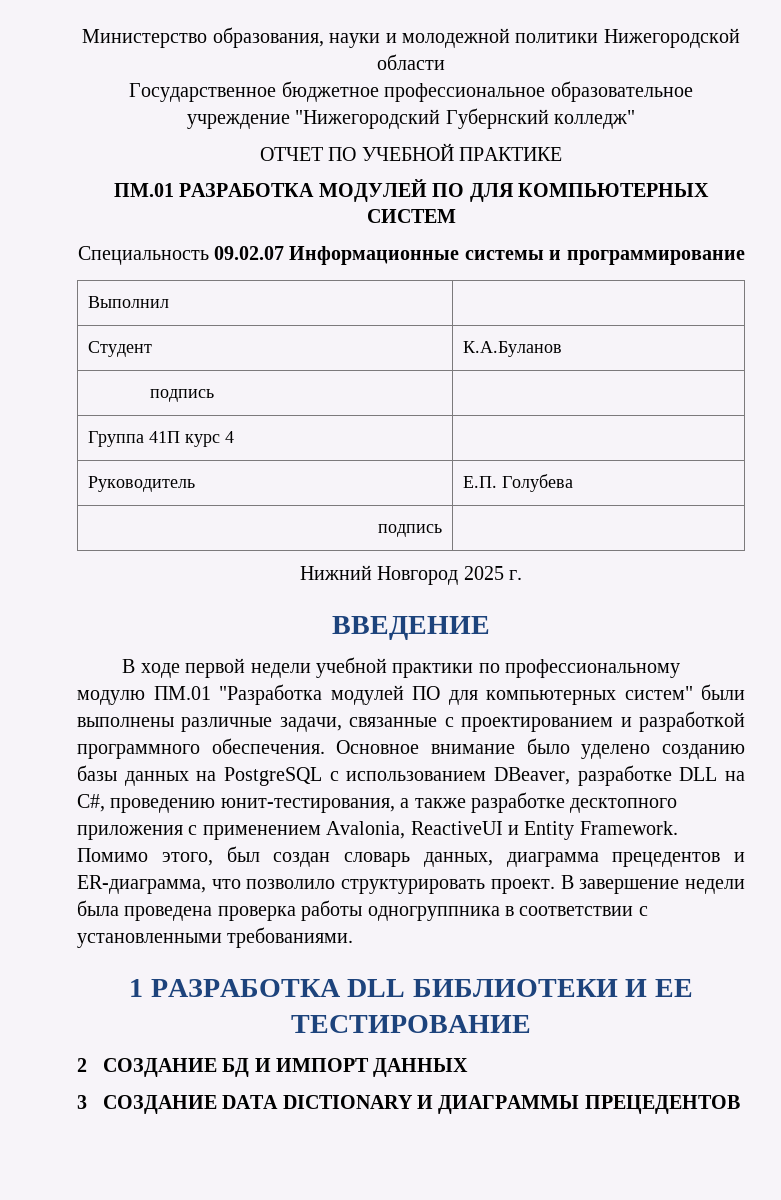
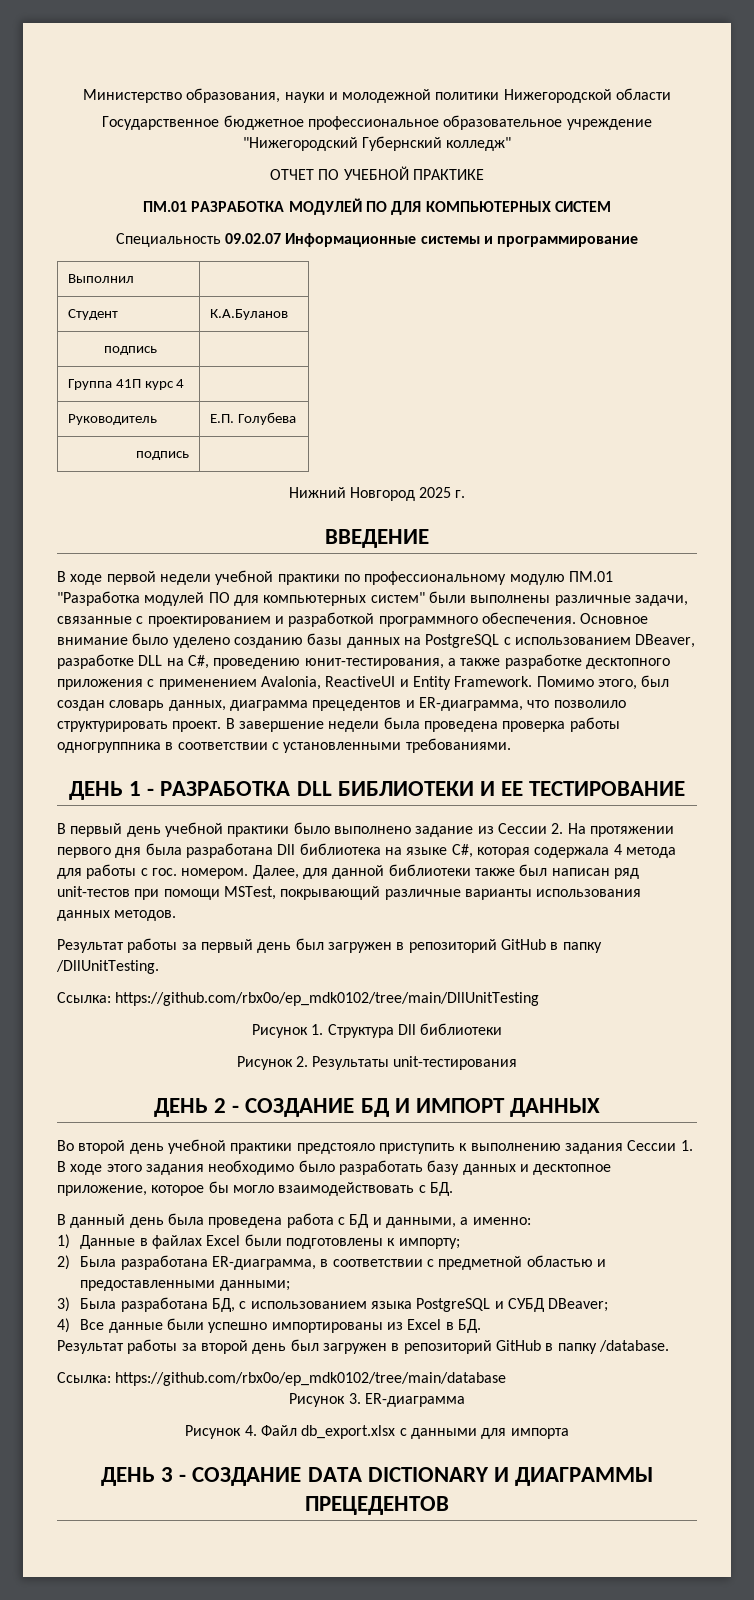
[129,979,144,997] 1 -> [69,781,155,800] ДЕНЬ 1 -
[77,1058,87,1072] 2 -> [57,822,674,837] [57,843,676,858] [57,864,639,879] [57,886,642,900] [57,910,177,921] [57,938,602,953] [56,960,159,974] [57,992,540,1006] [251,1023,503,1038] [236,1056,518,1070] [154,1098,240,1117] В первый день учебной практики было выполнено задание из Сессии 2. На протяжении первого дня была разработана Dll библиотека на языке C#, которая содержала 4 метода для работы с гос. номером. Далее, для данной библиотеки также был написан ряд unit-тестов при помощи MSTest, покрывающий различные варианты использования данных методов. // Результат работы за первый день был загружен в репозиторий GitHub в папку /DllUnitTesting. // Ссылка: https://github.com/rbx0o/ep_mdk0102/tree/main/DllUnitTesting // Рисунок 1. Структура Dll библиотеки // Рисунок 2. Результаты unit-тестирования // ДЕНЬ 2 -
[77,1095,87,1109] 3 -> [57,1139,693,1154] [57,1160,612,1175] [57,1181,453,1196] [57,1213,531,1228] [57,1234,460,1249] [57,1255,606,1270] [80,1280,290,1291] [57,1297,609,1312] [57,1318,481,1333] [57,1339,669,1354] [57,1372,507,1386] [289,1393,465,1407] [185,1425,569,1439] [101,1467,187,1486] Во второй день учебной практики предстояло приступить к выполнению задания Сессии 1. В ходе этого задания необходимо было разработать базу данных и десктопное приложение, которое бы могло взаимодействовать с БД. // В данный день была проведена работа с БД и данными, а именно: // 1) Данные в файлах Excel были подготовлены к импорту; // 2) Была разработана ER-диаграмма, в соответствии с предметной областью и предоставленными данными; // 3) Была разработана БД, с использованием языка PostgreSQL и СУБД DBeaver; // 4) Все данные были успешно импортированы из Excel в БД. // Результат работы за второй день был загружен в репозиторий GitHub в папку /database. // Ссылка: https://github.com/rbx0o/ep_mdk0102/tree/main/database // Рисунок 3. ER-диаграмма // Рисунок 4. Файл db_export.xlsx с данными для импорта // ДЕНЬ 3 -

